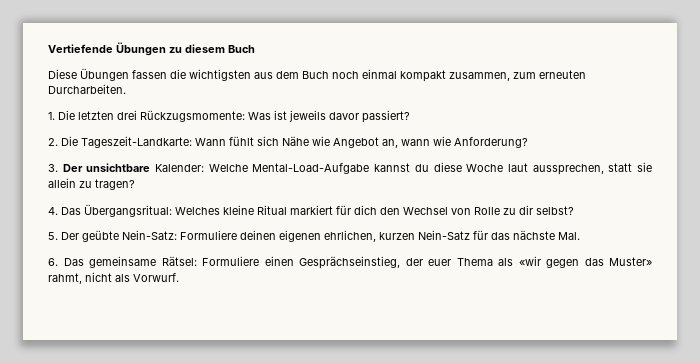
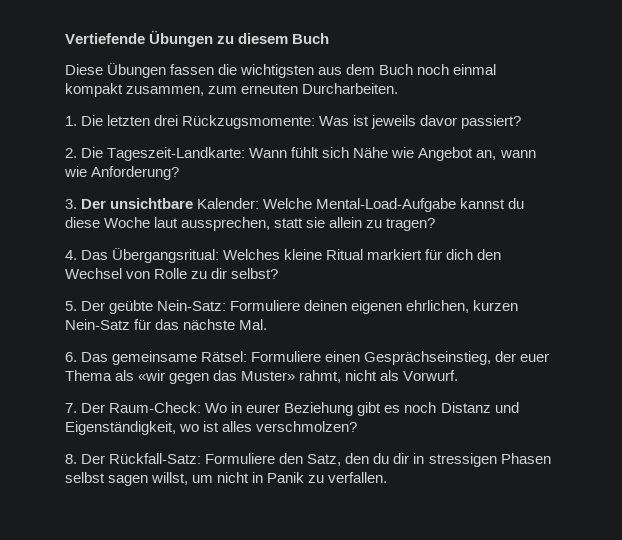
(179, 277) none -> [65,402,519,416] [65,421,358,435] [65,453,551,467] [65,472,388,486] // 7. Der Raum-Check: Wo in eurer Beziehung gibt es noch Distanz und Eigenständigkeit, wo ist alles verschmolzen? // 8. Der Rückfall-Satz: Formuliere den Satz, den du dir in stressigen Phasen selbst sagen willst, um nicht in Panik zu verfallen.

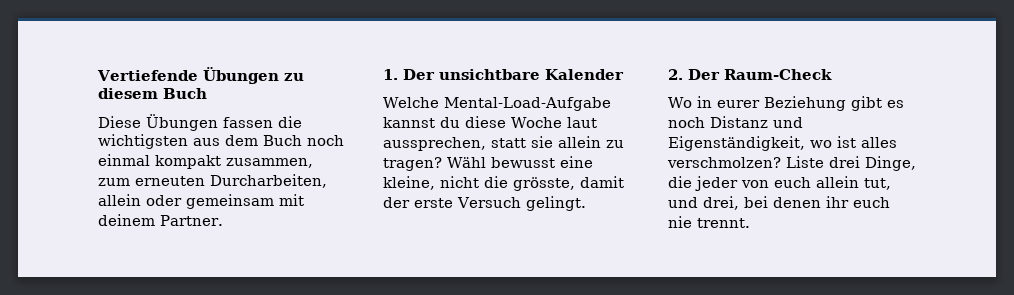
[302,83,399,94] [65,115,522,129] [65,147,536,161] [64,166,180,180] [65,199,77,209] Durcharbeiten. // 1. Die letzten drei Rückzugsmomente: Was ist jeweils davor passiert? // 2. Die Tageszeit-Landkarte: Wann fühlt sich Nähe wie Angebot an, wann wie Anforderung? // 3. -> [210,174,327,188] [98,194,304,209] [98,214,223,226] [383,69,398,80] Durcharbeiten, allein oder gemeinsam mit deinem Partner. // 1.
[197,198,260,209] Kalender: -> [545,69,624,80] Kalender //
[65,248,502,263] [65,268,279,279] [65,300,519,314] [65,319,268,330] [65,351,550,365] [65,370,459,384] [65,402,202,413] // 4. Das Übergangsritual: Welches kleine Ritual markiert für dich den Wechsel von Rolle zu dir selbst? // 5. Der geübte Nein-Satz: Formuliere deinen eigenen ehrlichen, kurzen Nein-Satz für das nächste Mal. // 6. Das gemeinsame Rätsel: Formuliere einen Gesprächseinstieg, der euer Thema als «wir gegen das Muster» rahmt, nicht als Vorwurf. // 7. Der Raum-Check: -> [447,156,593,168] [383,176,624,191] [383,196,586,211] [668,69,832,80] Wähl bewusst eine kleine, nicht die grösste, damit der erste Versuch gelingt. // 2. Der Raum-Check //
[65,453,551,467] [65,472,388,486] // 8. Der Rückfall-Satz: Formuliere den Satz, den du dir in stressigen Phasen selbst sagen willst, um nicht in Panik zu verfallen. -> [786,156,916,171] [668,176,891,191] [668,196,890,210] [668,216,750,228] Liste drei Dinge, die jeder von euch allein tut, und drei, bei denen ihr euch nie trennt.

